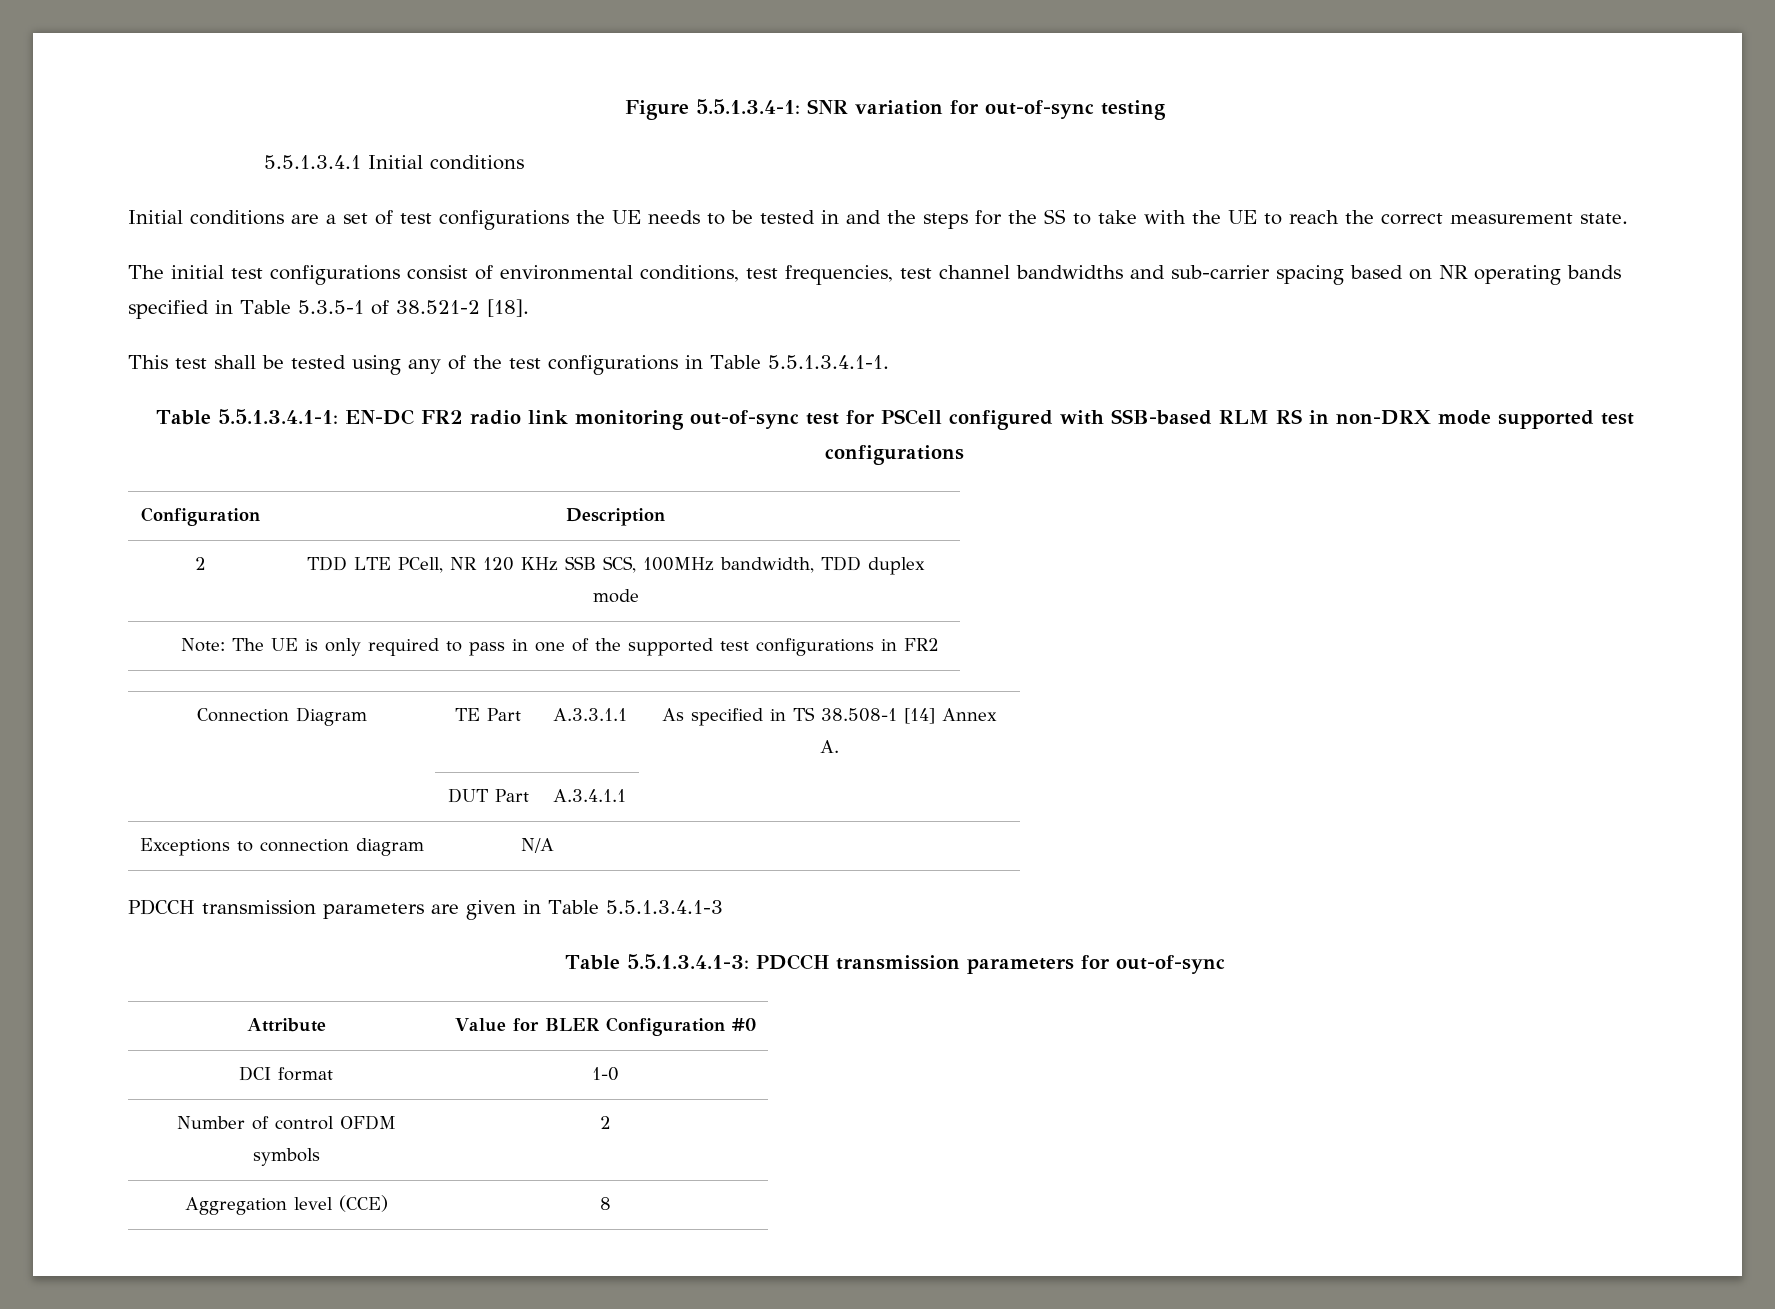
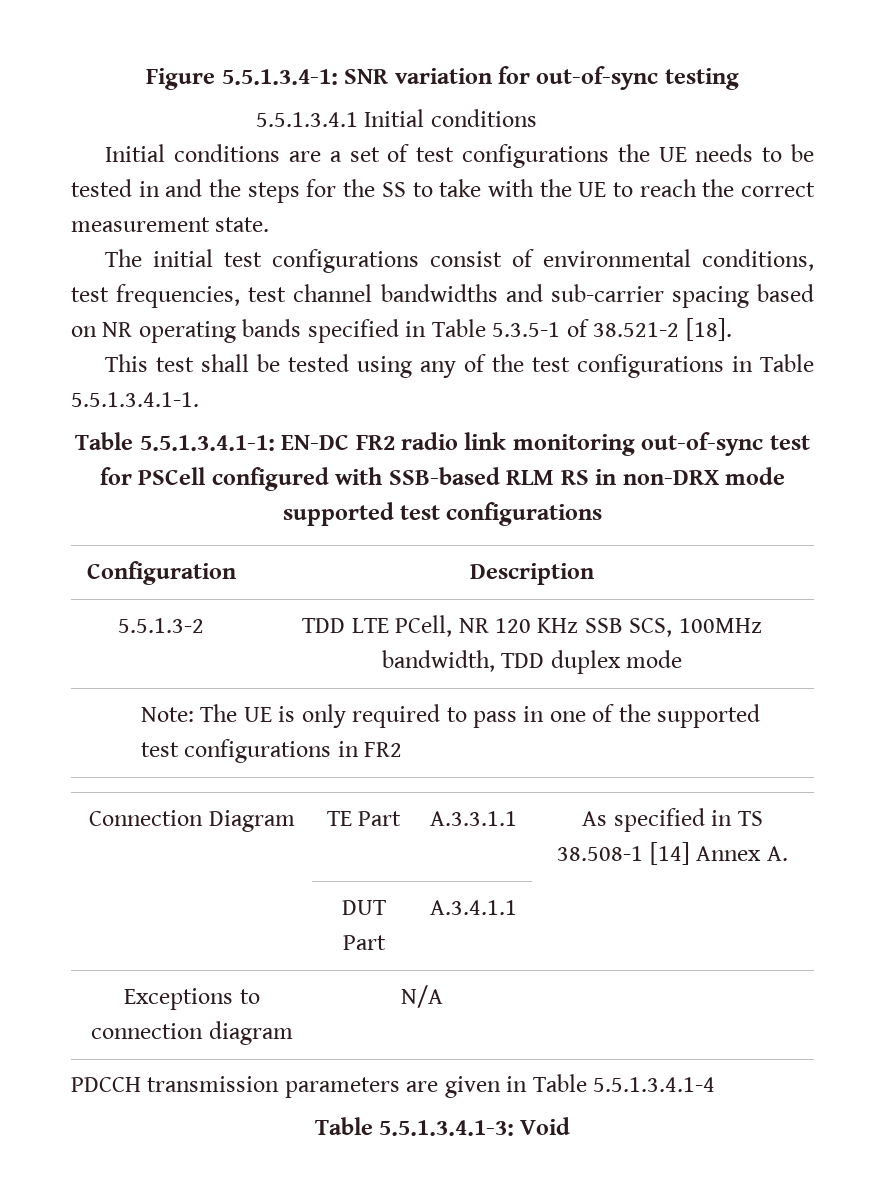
[194,557,206,570] 2 -> [118,618,204,633] 5.5.1.3-2
[605,900,723,914] 5.5.1.3.4.1-3 -> [593,1077,716,1092] 5.5.1.3.4.1-4
[755,954,1225,974] [246,1018,326,1032] [455,1017,756,1036] [239,1066,333,1081] [592,1067,619,1081] [176,1115,396,1130] [252,1148,320,1166] [600,1116,611,1129] [184,1195,388,1215] [600,1197,611,1210] PDCCH transmission parameters for out-of-sync // Attribute | Value for BLER Configuration #0 // DCI format | 1-0 // Number of control OFDM symbols | 2 // Aggregation level (CCE) | 8 -> [520,1117,571,1135] Void

